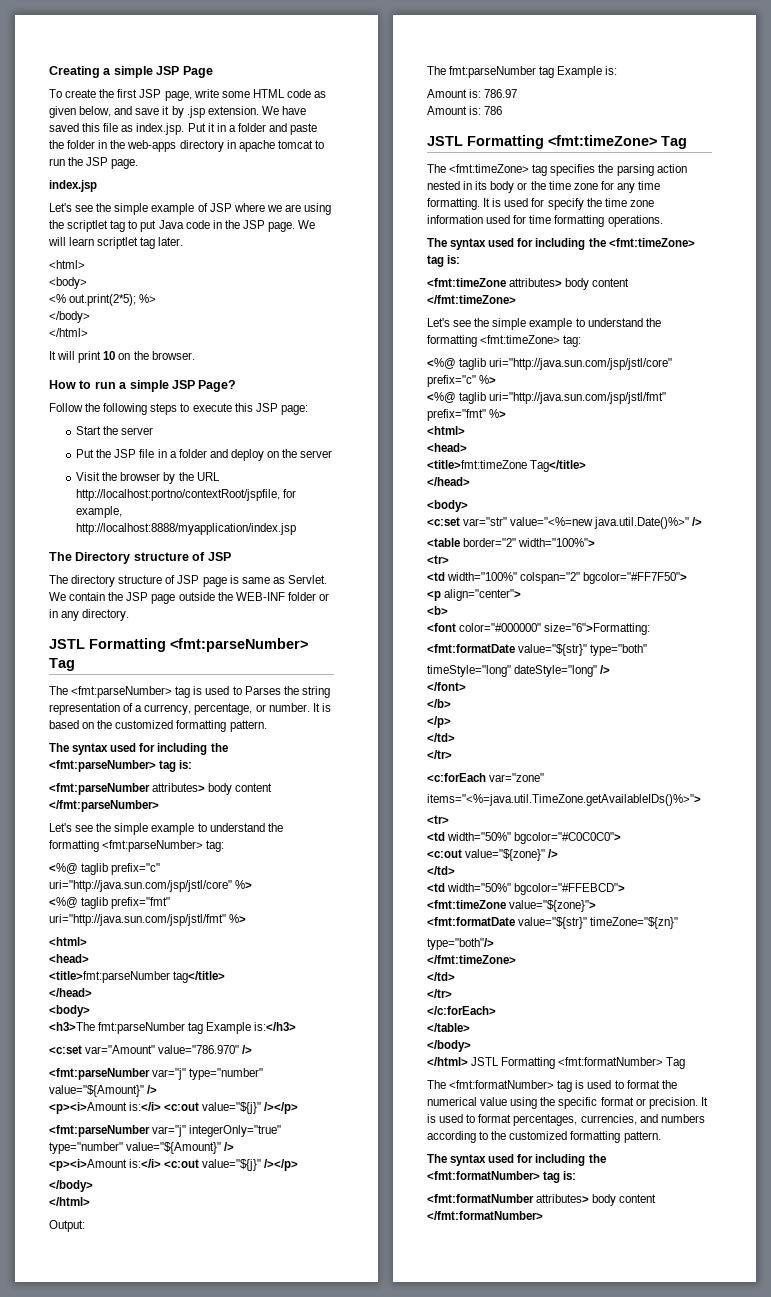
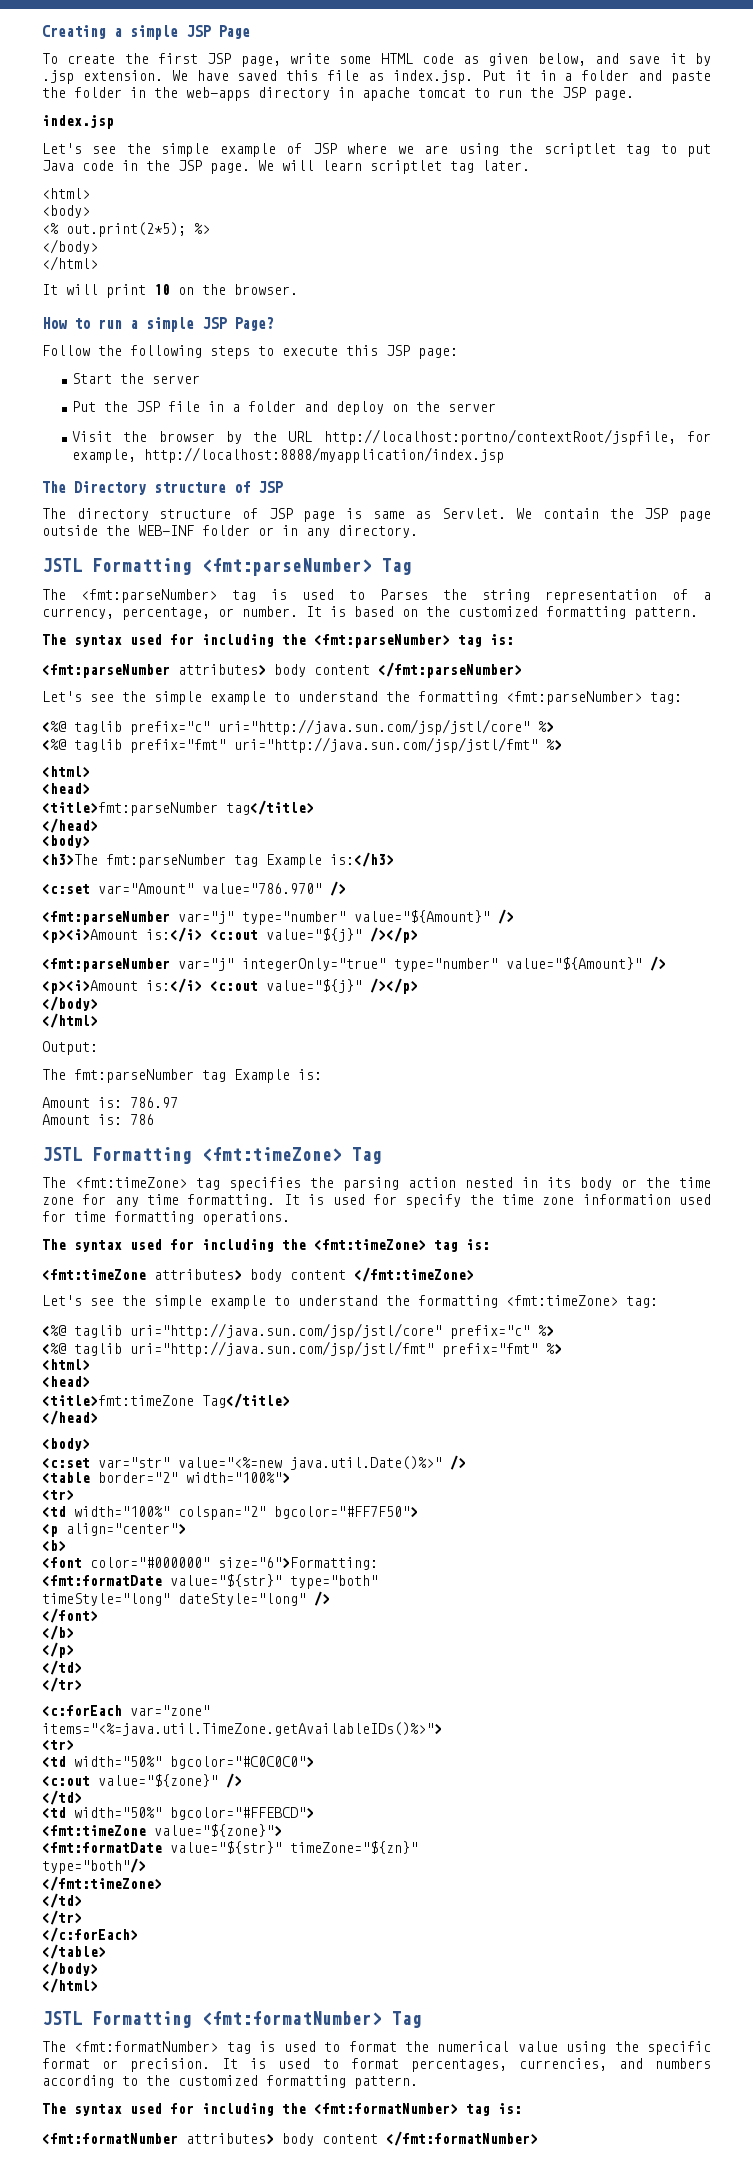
(468, 1061) none -> (98, 1985) //

